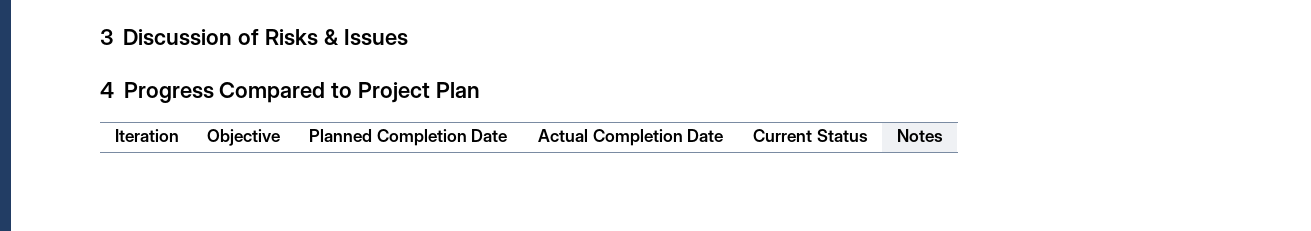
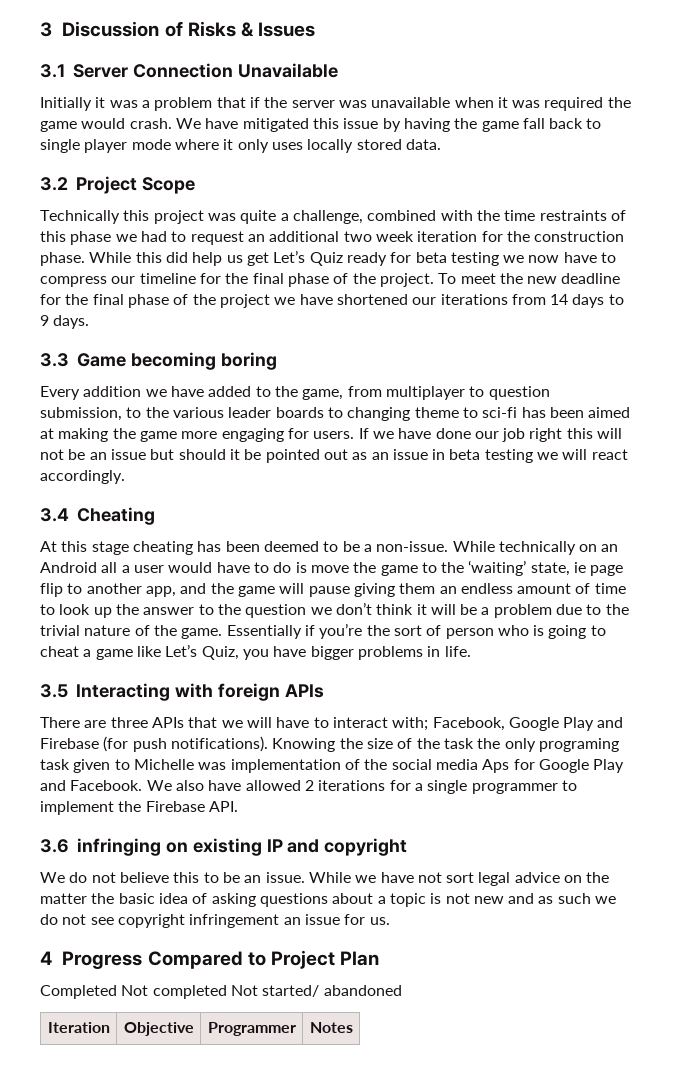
(408, 37) none -> [40,63,338,78] [40,97,631,111] [40,118,602,132] [40,139,441,153] [40,176,195,194] [40,210,626,224] [40,231,625,245] [40,250,617,266] [40,273,621,287] [40,294,624,308] [40,315,90,329] [40,352,277,370] [40,386,550,400] [40,407,631,421] [40,428,623,442] [40,449,628,463] [40,470,125,484] [40,507,155,525] [40,541,619,555] [40,560,624,576] [40,583,626,597] [40,602,629,618] [40,623,606,639] [40,644,471,660] [40,683,324,701] [40,717,624,731] [40,736,619,752] [40,759,625,773] [40,780,577,794] [40,801,238,815] [40,838,408,856] [40,872,610,886] [40,893,617,907] [40,914,390,928] // 3.1 Server Connection Unavailable // Initially it was a problem that if the server was unavailable when it was required the game would crash. We have mitigated this issue by having the game fall back to single player mode where it only uses locally stored data. // 3.2 Project Scope // Technically this project was quite a challenge, combined with the time restraints of this phase we had to request an additional two week iteration for the construction phase. While this did help us get Let’s Quiz ready for beta testing we now have to compress our timeline for the final phase of the project. To meet the new deadline for the final phase of the project we have shortened our iterations from 14 days to 9 days. // 3.3 Game becoming boring // Every addition we have added to the game, from multiplayer to question submission, to the various leader boards to changing theme to sci-fi has been aimed at making the game more engaging for users. If we have done our job right this will not be an issue but should it be pointed out as an issue in beta testing we will react accordingly. // 3.4 Cheating // At this stage cheating has been deemed to be a non-issue. While technically on an Android all a user would have to do is move the game to the ‘waiting’ state, ie page flip to another app, and the game will pause giving them an endless amount of time to look up the answer to the question we don’t think it will be a problem due to the trivial nature of the game. Essentially if you’re the sort of person who is going to cheat a game like Let’s Quiz, you have bigger problems in life. // 3.5 Interacting with foreign APIs // There are three APIs that we will have to interact with; Facebook, Google Play and Firebase (for push notifications). Knowing the size of the task the only programing task given to Michelle was implementation of the social media Aps for Google Play and Facebook. We also have allowed 2 iterations for a single programmer to implement the Firebase API. // 3.6 infringing on existing IP and copyright // We do not believe this to be an issue. While we have not sort legal advice on the matter the basic idea of asking questions about a topic is not new and as such we do not see copyright infringement an issue for us.
[114,129,179,142] [206,129,280,146] [308,129,508,146] [537,129,724,146] [753,129,868,142] // Iteration | Objective | Planned Completion Date | Actual Completion Date | Current Status -> [40,985,402,999] [47,1022,110,1033] [123,1022,194,1036] [207,1022,296,1036] // Completed Not completed Not started/ abandoned // Iteration | Objective | Programmer

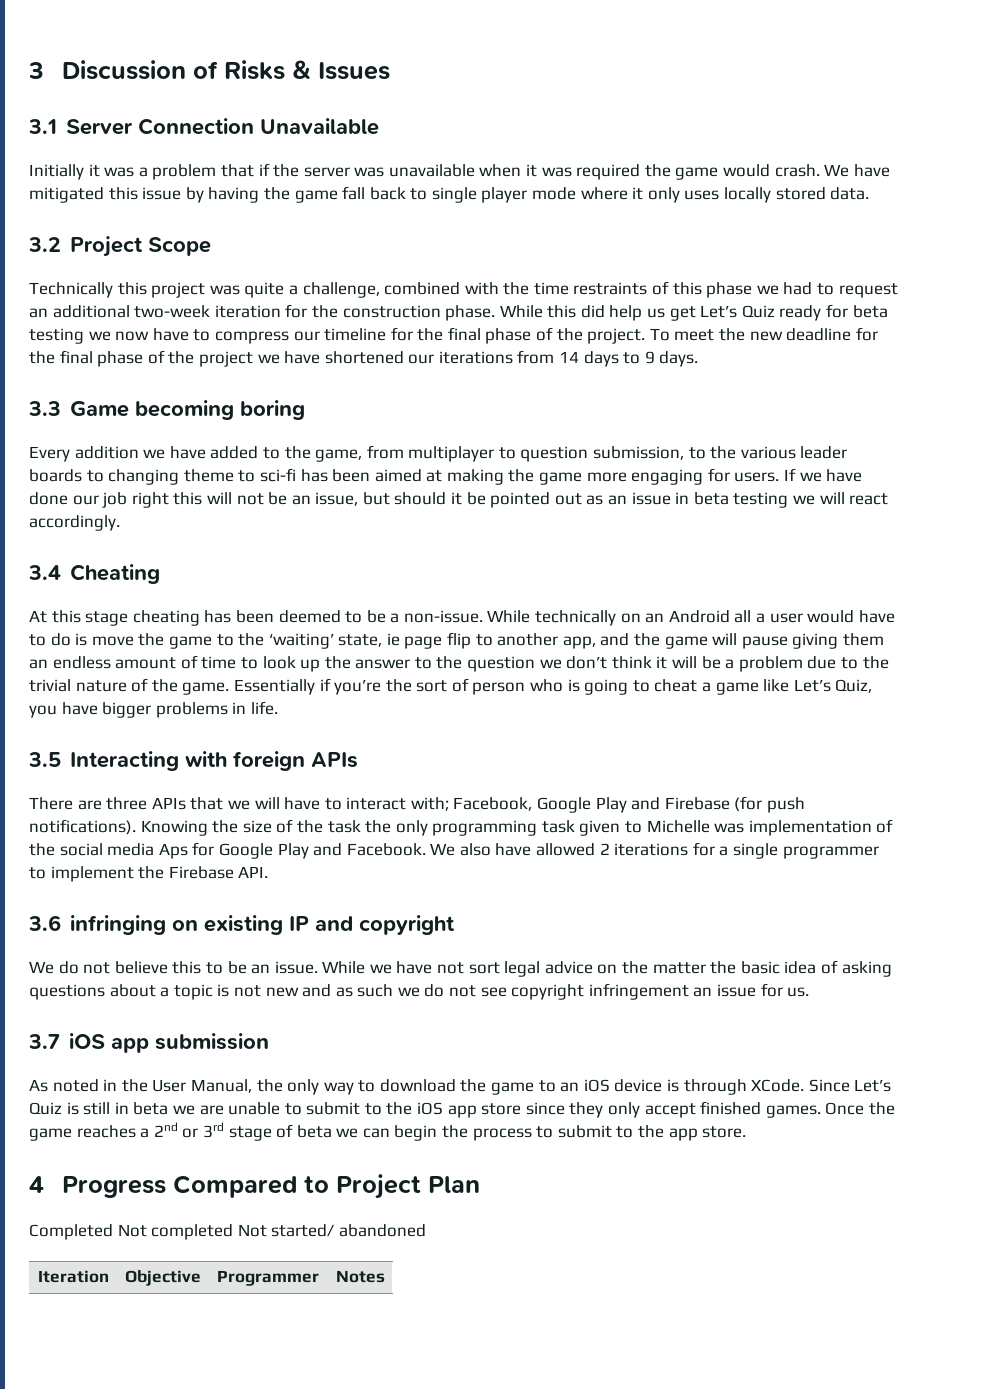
[343,231,414,242] two week -> [134,305,211,318] two-week
[110,449,146,460] issue -> [315,492,359,506] issue,
[538,738,619,752] programing -> [432,820,538,836] programming
(390, 921) none -> [28,1033,269,1053] [29,1079,892,1095] [29,1101,895,1118] [29,1122,747,1141] // 3.7 iOS app submission // As noted in the User Manual, the only way to download the game to an iOS device is through XCode. Since Let’s Quiz is still in beta we are unable to submit to the iOS app store since they only accept finished games. Once the game reaches a 2nd or 3rd stage of beta we can begin the process to submit to the app store.

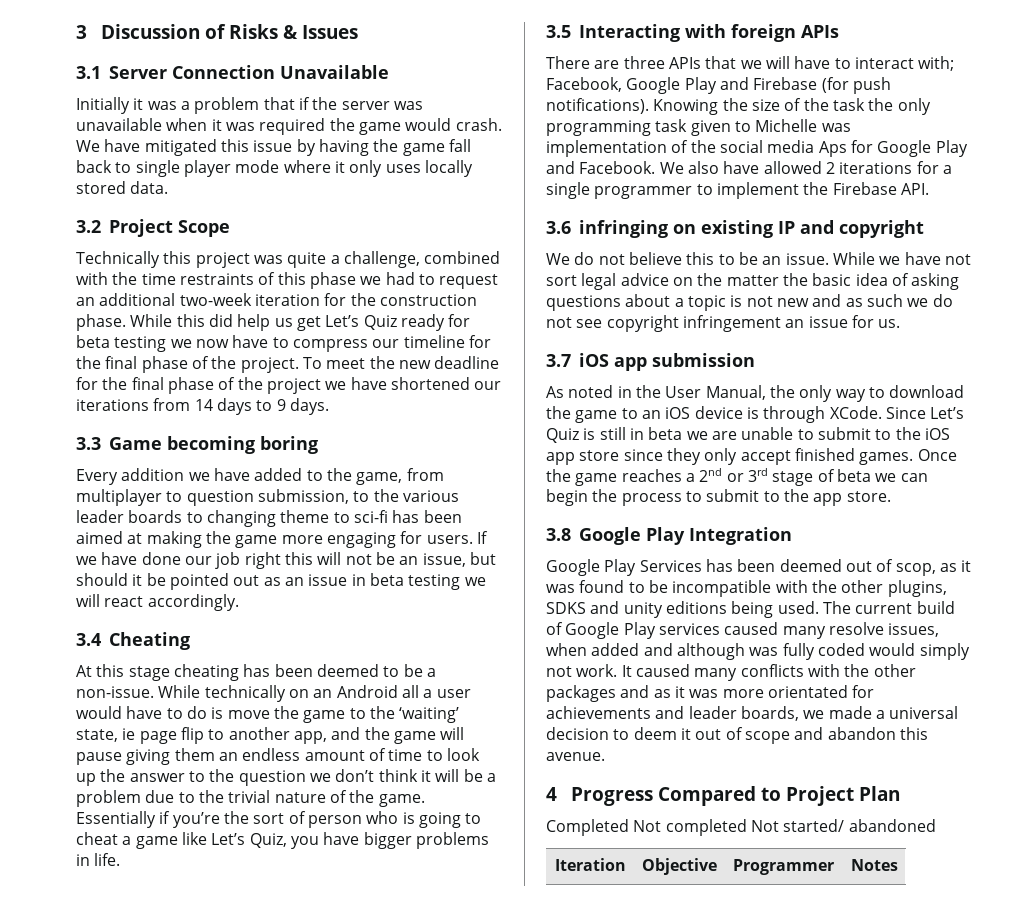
(747, 1132) none -> [546,527,792,545] [546,559,972,576] [546,580,947,597] [546,601,955,618] [546,622,940,639] [546,643,970,660] [546,664,916,681] [546,685,875,702] [546,706,959,721] [546,727,928,744] [546,752,605,761] // 3.8 Google Play Integration // Google Play Services has been deemed out of scop, as it was found to be incompatible with the other plugins, SDKS and unity editions being used. The current build of Google Play services caused many resolve issues, when added and although was fully coded would simply not work. It caused many conflicts with the other packages and as it was more orientated for achievements and leader boards, we made a universal decision to deem it out of scope and abandon this avenue.

